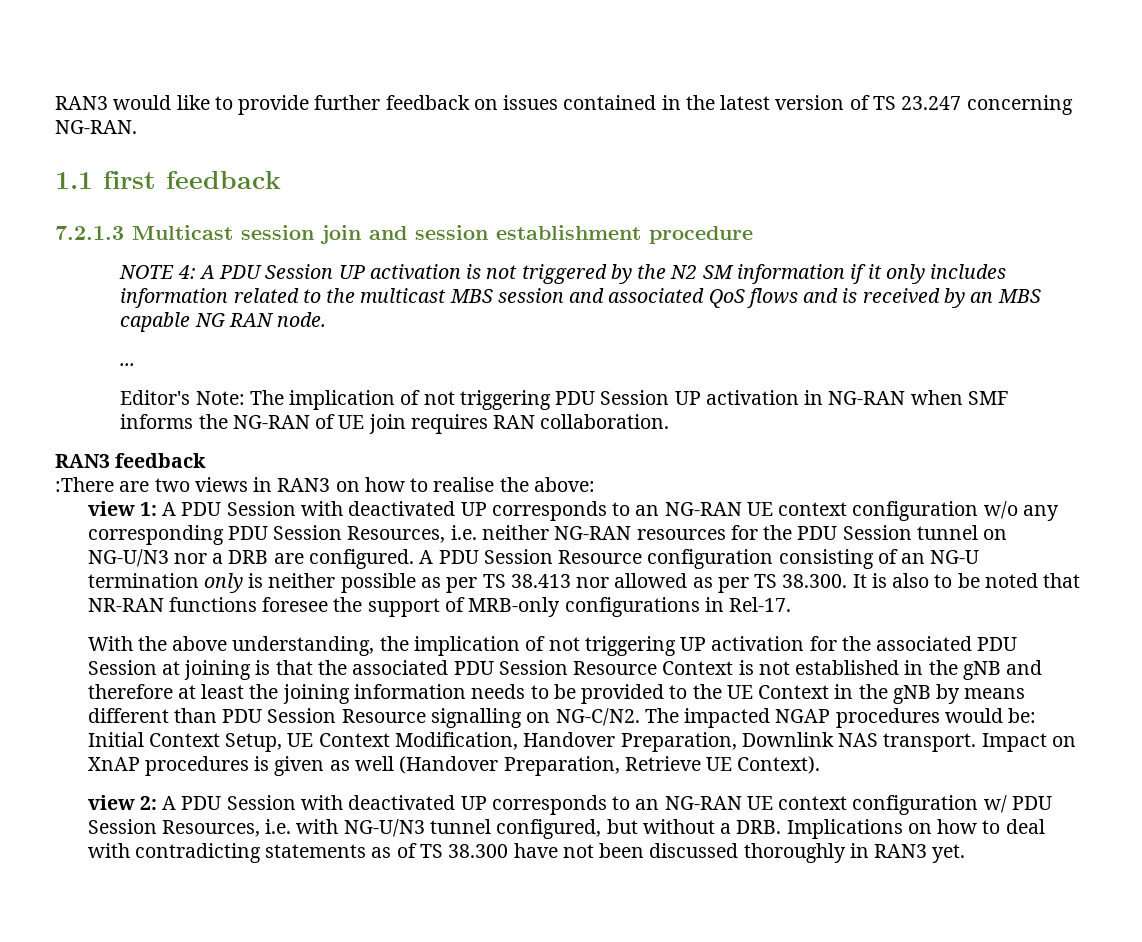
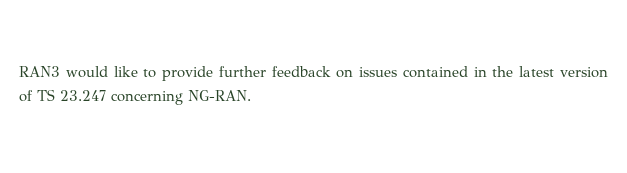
[55,171,281,189] [55,225,753,244] [119,264,1007,284] [120,288,1041,308] [120,312,327,332] [120,363,136,366] [120,390,1009,410] [120,414,670,434] [55,453,207,468] [55,477,595,492] [87,501,1059,521] [87,525,1008,545] [87,549,980,569] [87,573,1081,593] [87,597,792,617] [87,636,1018,656] [87,660,1043,680] [87,684,1026,704] [87,708,1037,728] [87,732,1076,752] [87,756,821,776] [87,795,1052,815] [87,819,1045,839] [87,843,966,863] // 1.1 first feedback // 7.2.1.3 Multicast session join and session establishment procedure // NOTE 4: A PDU Session UP activation is not triggered by the N2 SM information if it only includes information related to the multicast MBS session and associated QoS flows and is received by an MBS capable NG RAN node. // ... // Editor's Note: The implication of not triggering PDU Session UP activation in NG-RAN when SMF informs the NG-RAN of UE join requires RAN collaboration. // RAN3 feedback // :There are two views in RAN3 on how to realise the above: // view 1: A PDU Session with deactivated UP corresponds to an NG-RAN UE context configuration w/o any corresponding PDU Session Resources, i.e. neither NG-RAN resources for the PDU Session tunnel on NG-U/N3 nor a DRB are configured. A PDU Session Resource configuration consisting of an NG-U termination only is neither possible as per TS 38.413 nor allowed as per TS 38.300. It is also to be noted that NR-RAN functions foresee the support of MRB-only configurations in Rel-17. // With the above understanding, the implication of not triggering UP activation for the associated PDU Session at joining is that the associated PDU Session Resource Context is not established in the gNB and therefore at least the joining information needs to be provided to the UE Context in the gNB by means different than PDU Session Resource signalling on NG-C/N2. The impacted NGAP procedures would be: Initial Context Setup, UE Context Modification, Handover Preparation, Downlink NAS transport. Impact on XnAP procedures is given as well (Handover Preparation, Retrieve UE Context). // view 2: A PDU Session with deactivated UP corresponds to an NG-RAN UE context configuration w/ PDU Session Resources, i.e. with NG-U/N3 tunnel configured, but without a DRB. Implications on how to deal with contradicting statements as of TS 38.300 have not been discussed thoroughly in RAN3 yet. -> (251, 95) none

